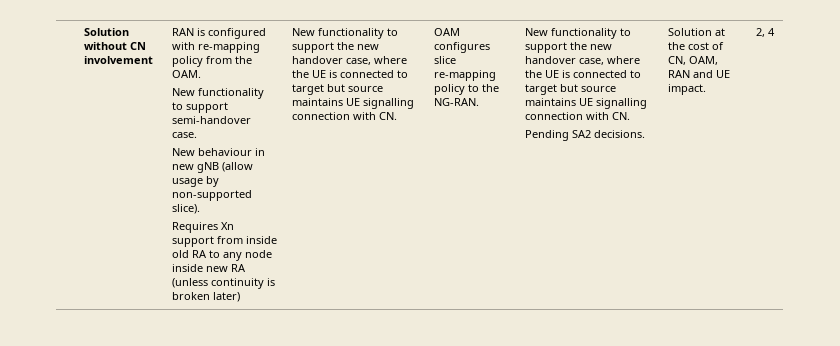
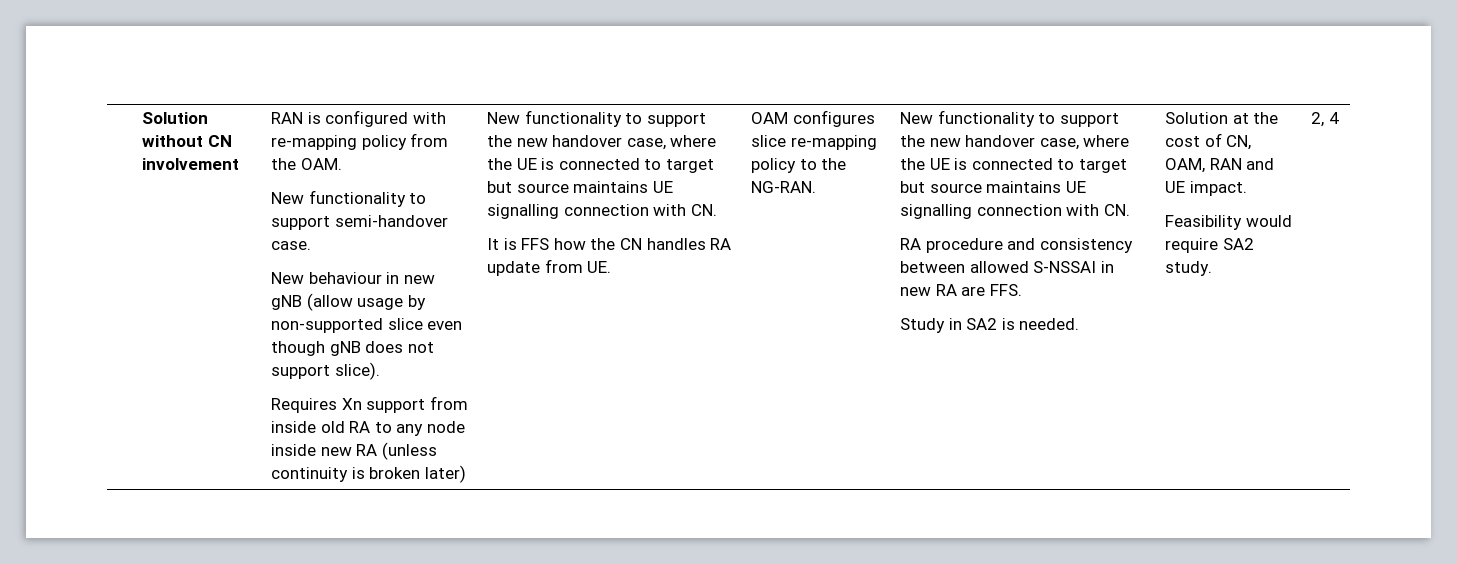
(252, 195) none -> [387,318,463,330] [271,341,434,356] [271,365,331,379] slice even though gNB does not support
(397, 116) none -> [487,238,732,250] [487,259,612,276] // It is FFS how the CN handles RA update from UE.
[524,130,645,141] Pending SA2 decisions. -> [900,238,1133,253] [900,261,1114,273] [900,284,1022,296] [900,318,1080,333] RA procedure and consistency between allowed S-NSSAI in new RA are FFS. // Study in SA2 is needed.
(706, 89) none -> [1165,215,1292,230] [1165,238,1254,253] [1165,261,1213,276] // Feasibility would require SA2 study.

